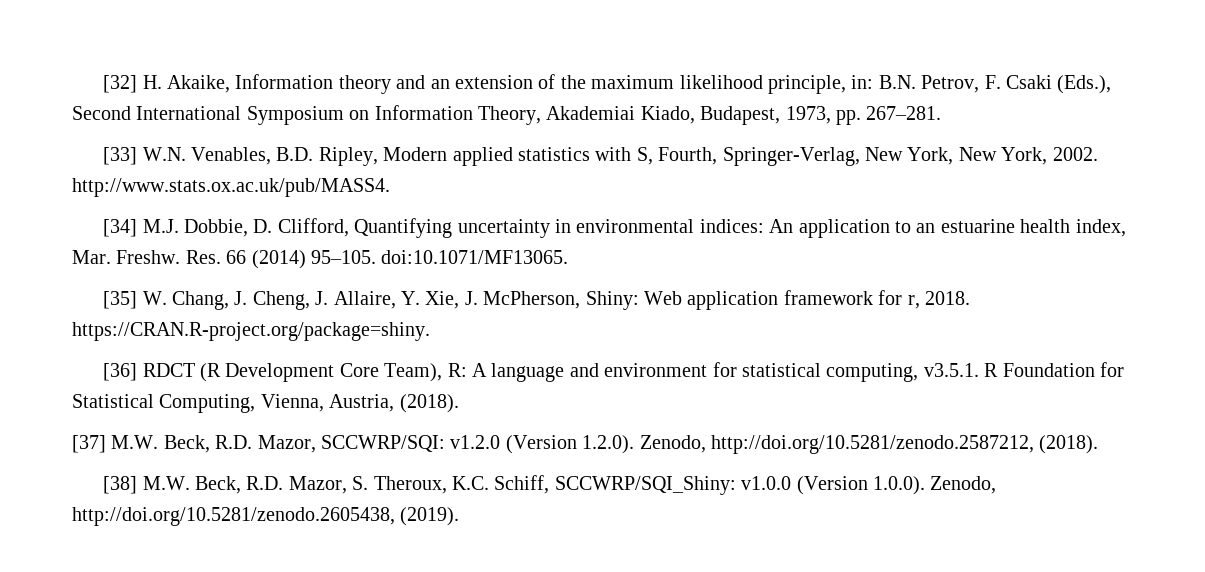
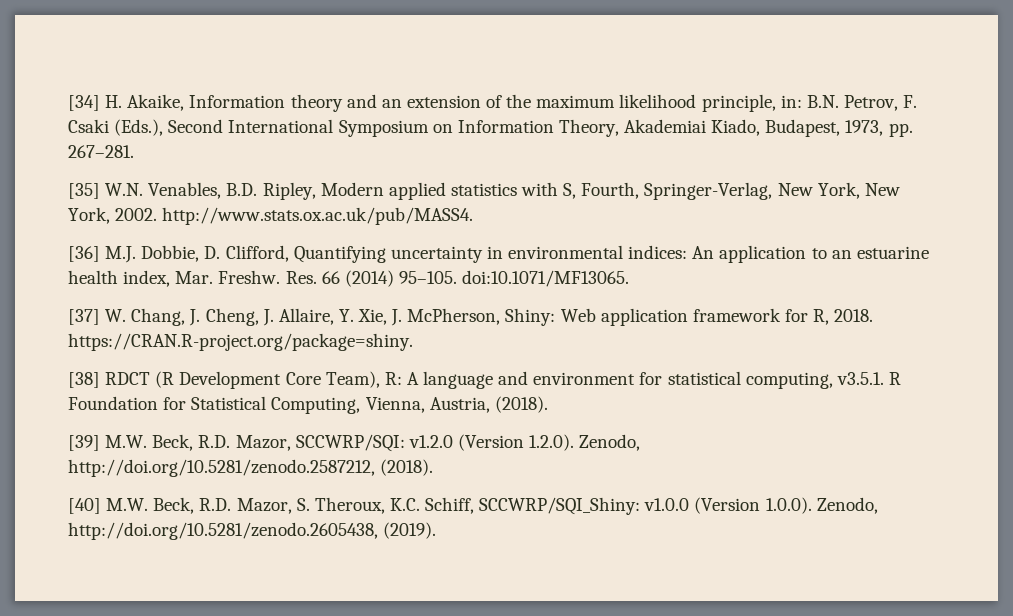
[103,75,138,93] [32] -> [68,95,100,111] [34]
[103,147,138,165] [33] -> [68,183,100,199] [35]
[103,219,138,237] [34] -> [68,246,100,262] [36]
[103,291,138,309] [35] -> [68,309,100,325] [37]
[907,295,920,309] r, -> [813,309,830,325] R,
[103,363,138,381] [36] -> [68,372,100,388] [38]
[72,435,106,453] [37] -> [68,435,100,451] [39]
[103,476,138,494] [38] -> [68,498,101,514] [40]

